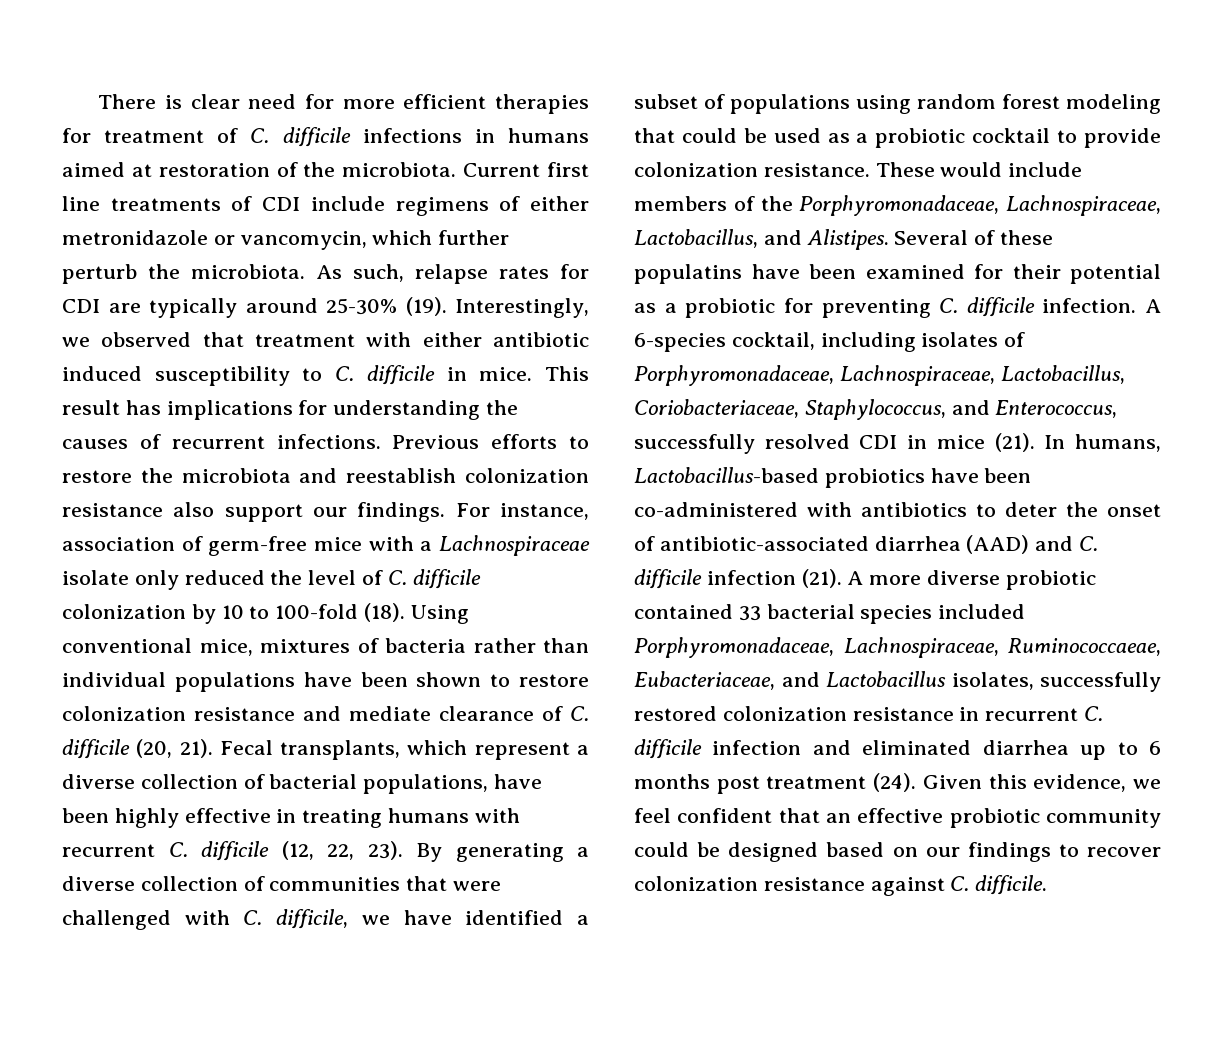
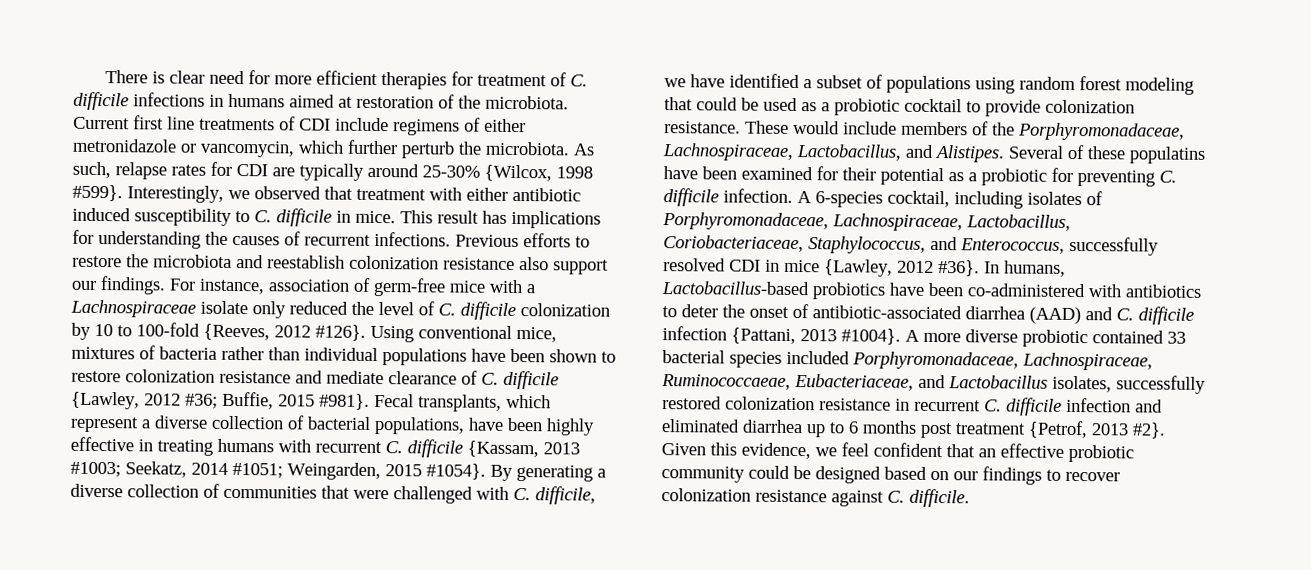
[405,297,447,316] (19). -> [484,164,593,182] [72,184,123,202] {Wilcox, 1998 #599}.
[364,603,406,622] (18). -> [203,323,366,341] {Reeves, 2012 #126}.
[136,739,213,758] (20, 21). -> [71,391,370,410] {Lawley, 2012 #36; Buffie, 2015 #981}.
[281,841,403,860] (12, 22, 23). -> [467,440,580,458] [70,461,486,481] {Kassam, 2013 #1003; Seekatz, 2014 #1051; Weingarden, 2015 #1054}.
[994,433,1035,452] (21). -> [824,259,980,277] {Lawley, 2012 #36}.
[801,569,842,588] (21). -> [731,327,901,345] {Pattani, 2013 #1004}.
[873,773,917,792] (24). -> [1028,420,1166,439] {Petrof, 2013 #2}.

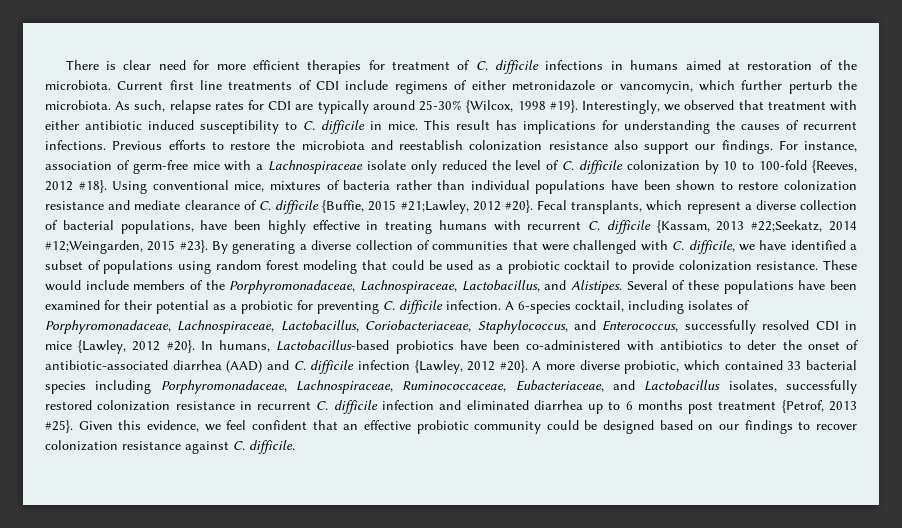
[72,184,123,202] #599}. -> [549,100,578,113] #19}.
[315,324,366,341] #126}. -> [78,180,107,193] #18}.
[71,391,370,410] {Lawley, 2012 #36; Buffie, 2015 #981}. -> [322,200,533,214] {Buffie, 2015 #21;Lawley, 2012 #20}.
[70,461,486,481] #1003; Seekatz, 2014 #1051; Weingarden, 2015 #1054}. -> [751,220,857,232] [45,240,208,254] #22;Seekatz, 2014 #12;Weingarden, 2015 #23}.
[1129,146,1206,164] populatins -> [723,280,794,294] populations
[938,260,980,277] #36}. -> [166,340,195,353] #20}.
[731,327,901,345] {Pattani, 2013 #1004}. -> [414,360,528,374] {Lawley, 2012 #20}.
[1022,329,1088,348] probiotic -> [624,360,721,374] probiotic, which
[786,350,1153,371] [661,374,791,390] included Porphyromonadaceae, Lachnospiraceae, Ruminococcaeae, -> [95,380,507,394] including Porphyromonadaceae, Lachnospiraceae, Ruminococcaceae,
[1132,422,1166,439] #2}. -> [45,420,73,433] #25}.

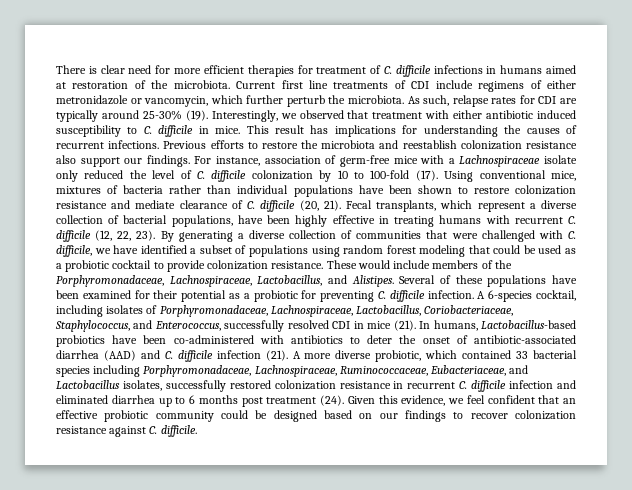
[466,100,578,113] {Wilcox, 1998 #19}. -> [185,110,208,121] (19).
[812,160,858,173] [45,180,107,193] {Reeves, 2012 #18}. -> [415,170,438,181] (17).
[322,200,533,214] {Buffie, 2015 #21;Lawley, 2012 #20}. -> [299,200,341,211] (20, 21).
[656,220,857,233] [45,240,208,254] {Kassam, 2013 #22;Seekatz, 2014 #12;Weingarden, 2015 #23}. -> [95,230,156,241] (12, 22, 23).
[78,340,195,354] {Lawley, 2012 #20}. -> [393,320,416,331] (21).
[414,360,528,374] {Lawley, 2012 #20}. -> [265,350,288,361] (21).
[781,400,858,413] [45,420,73,433] {Petrof, 2013 #25}. -> [320,395,344,406] (24).

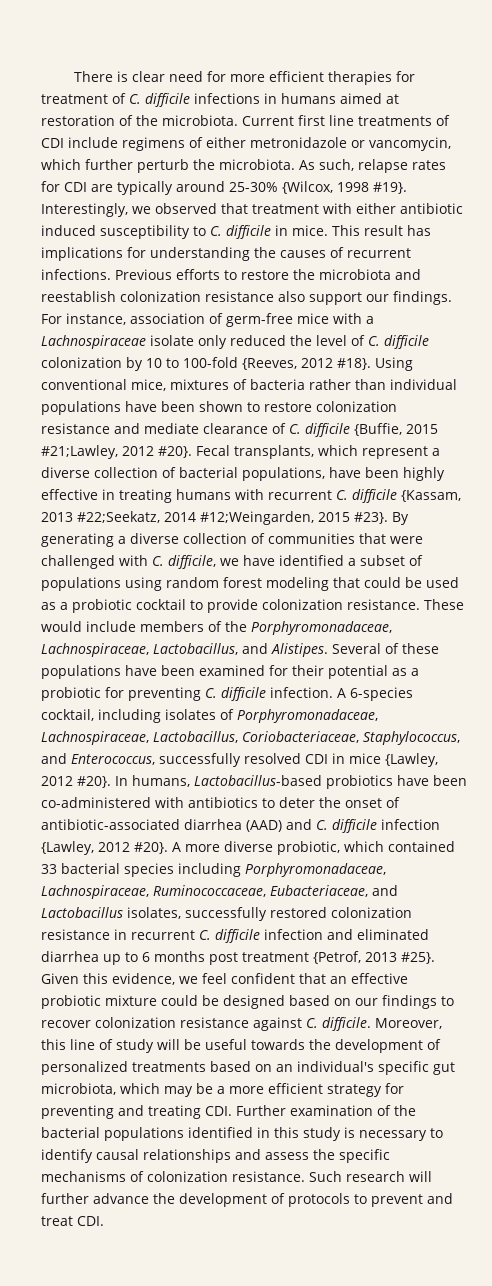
[185,110,208,121] (19). -> [282,181,407,194] {Wilcox, 1998 #19}.
[415,170,438,181] (17). -> [242,358,371,370] {Reeves, 2012 #18}.
[299,200,341,211] (20, 21). -> [354,423,438,436] [41,445,192,459] {Buffie, 2015 #21;Lawley, 2012 #20}.
[95,230,156,241] (12, 22, 23). -> [401,490,461,502] [41,511,388,525] {Kassam, 2013 #22;Seekatz, 2014 #12;Weingarden, 2015 #23}.
[393,320,416,331] (21). -> [385,753,438,767] [41,776,111,788] {Lawley, 2012 #20}.
[265,350,288,361] (21). -> [41,841,168,855] {Lawley, 2012 #20}.
[320,395,344,406] (24). -> [313,951,435,964] {Petrof, 2013 #25}.
[155,411,214,422] community -> [105,995,157,1006] mixture
(197, 431) none -> [375,1018,442,1029] [41,1039,441,1053] [41,1061,455,1075] [41,1083,404,1097] [41,1105,416,1119] [41,1127,443,1141] [41,1149,390,1163] [41,1171,432,1182] [41,1193,453,1207] [41,1216,104,1226] Moreover, this line of study will be useful towards the development of personalized treatments based on an individual's specific gut microbiota, which may be a more efficient strategy for preventing and treating CDI. Further examination of the bacterial populations identified in this study is necessary to identify causal relationships and assess the specific mechanisms of colonization resistance. Such research will further advance the development of protocols to prevent and treat CDI.

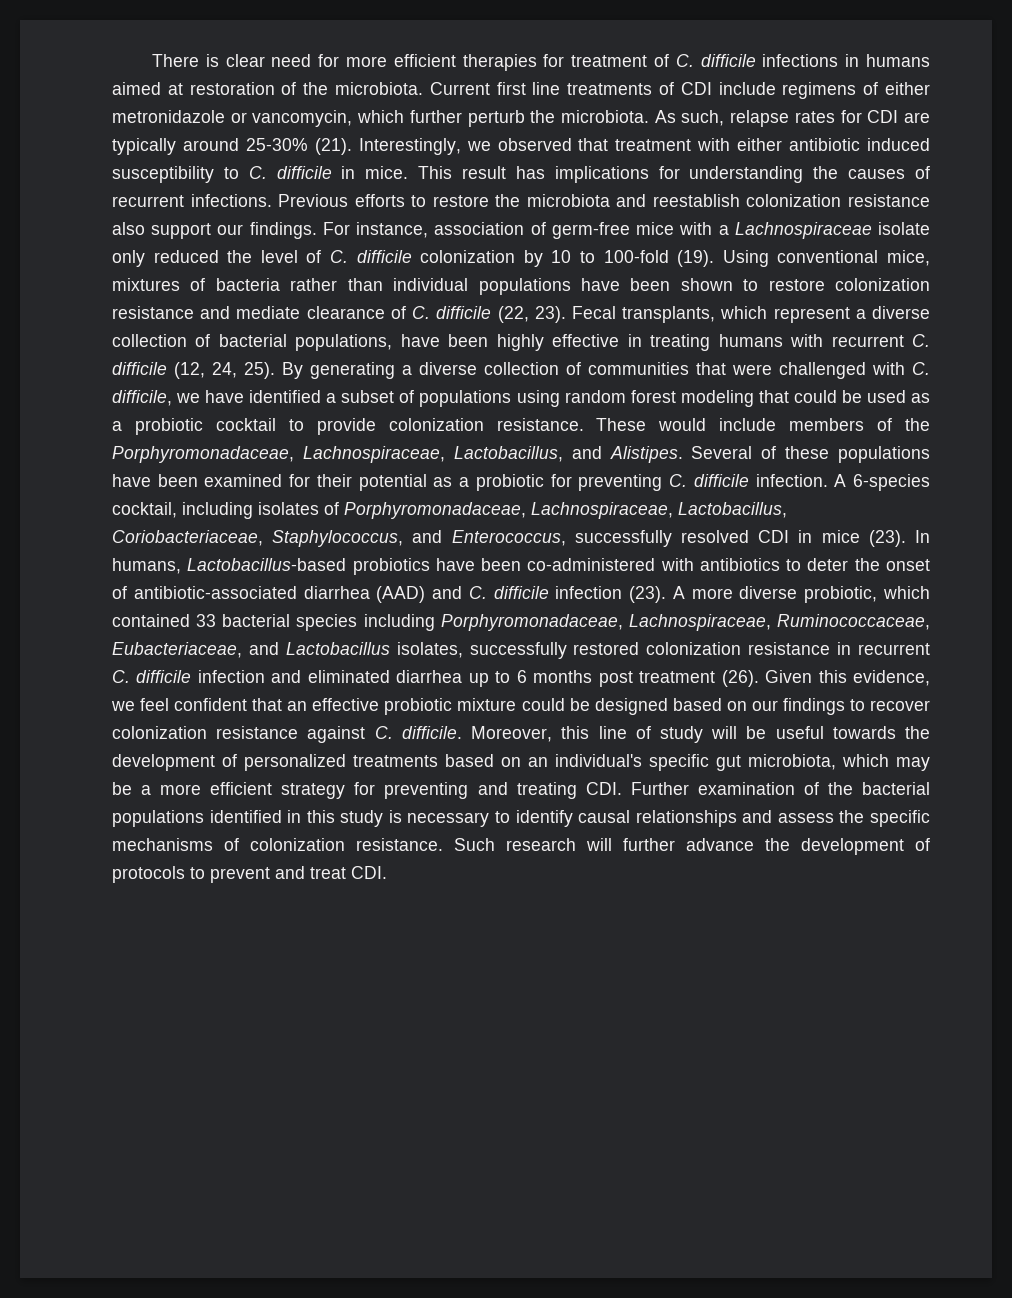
[282,181,407,194] {Wilcox, 1998 #19}. -> [314,138,352,155] (21).
[242,358,371,370] {Reeves, 2012 #18}. -> [677,250,715,267] (19).
[354,423,438,436] [41,445,192,459] {Buffie, 2015 #21;Lawley, 2012 #20}. -> [497,306,566,323] (22, 23).
[401,490,461,502] [41,511,388,525] {Kassam, 2013 #22;Seekatz, 2014 #12;Weingarden, 2015 #23}. -> [174,362,275,379] (12, 24, 25).
[385,753,438,767] [41,776,111,788] {Lawley, 2012 #20}. -> [868,530,906,547] (23).
[41,841,168,855] {Lawley, 2012 #20}. -> [629,586,667,603] (23).
[313,951,435,964] {Petrof, 2013 #25}. -> [721,670,759,687] (26).

